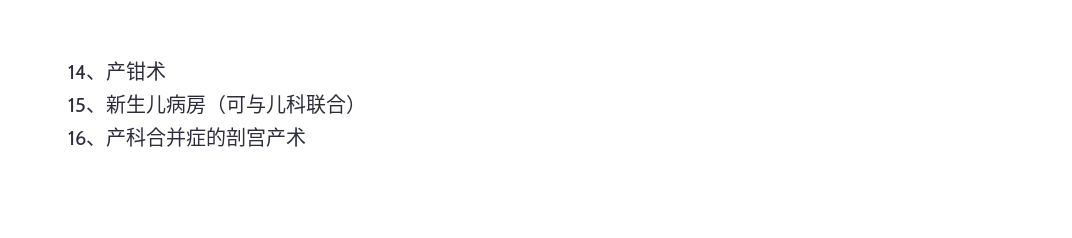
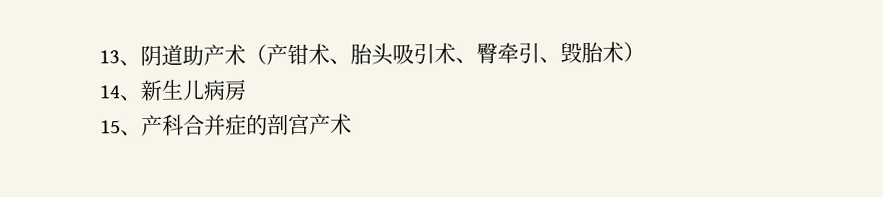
[68,61,166,81] [68,94,366,115] [68,131,86,145] 14、产钳术 // 15、新生儿病房（可与儿科联合） // 16 -> [99,41,645,67] [99,79,247,102] [100,120,121,134] 13、阴道助产术（产钳术、胎头吸引术、臀牵引、毁胎术） // 14、新生儿病房 // 15

